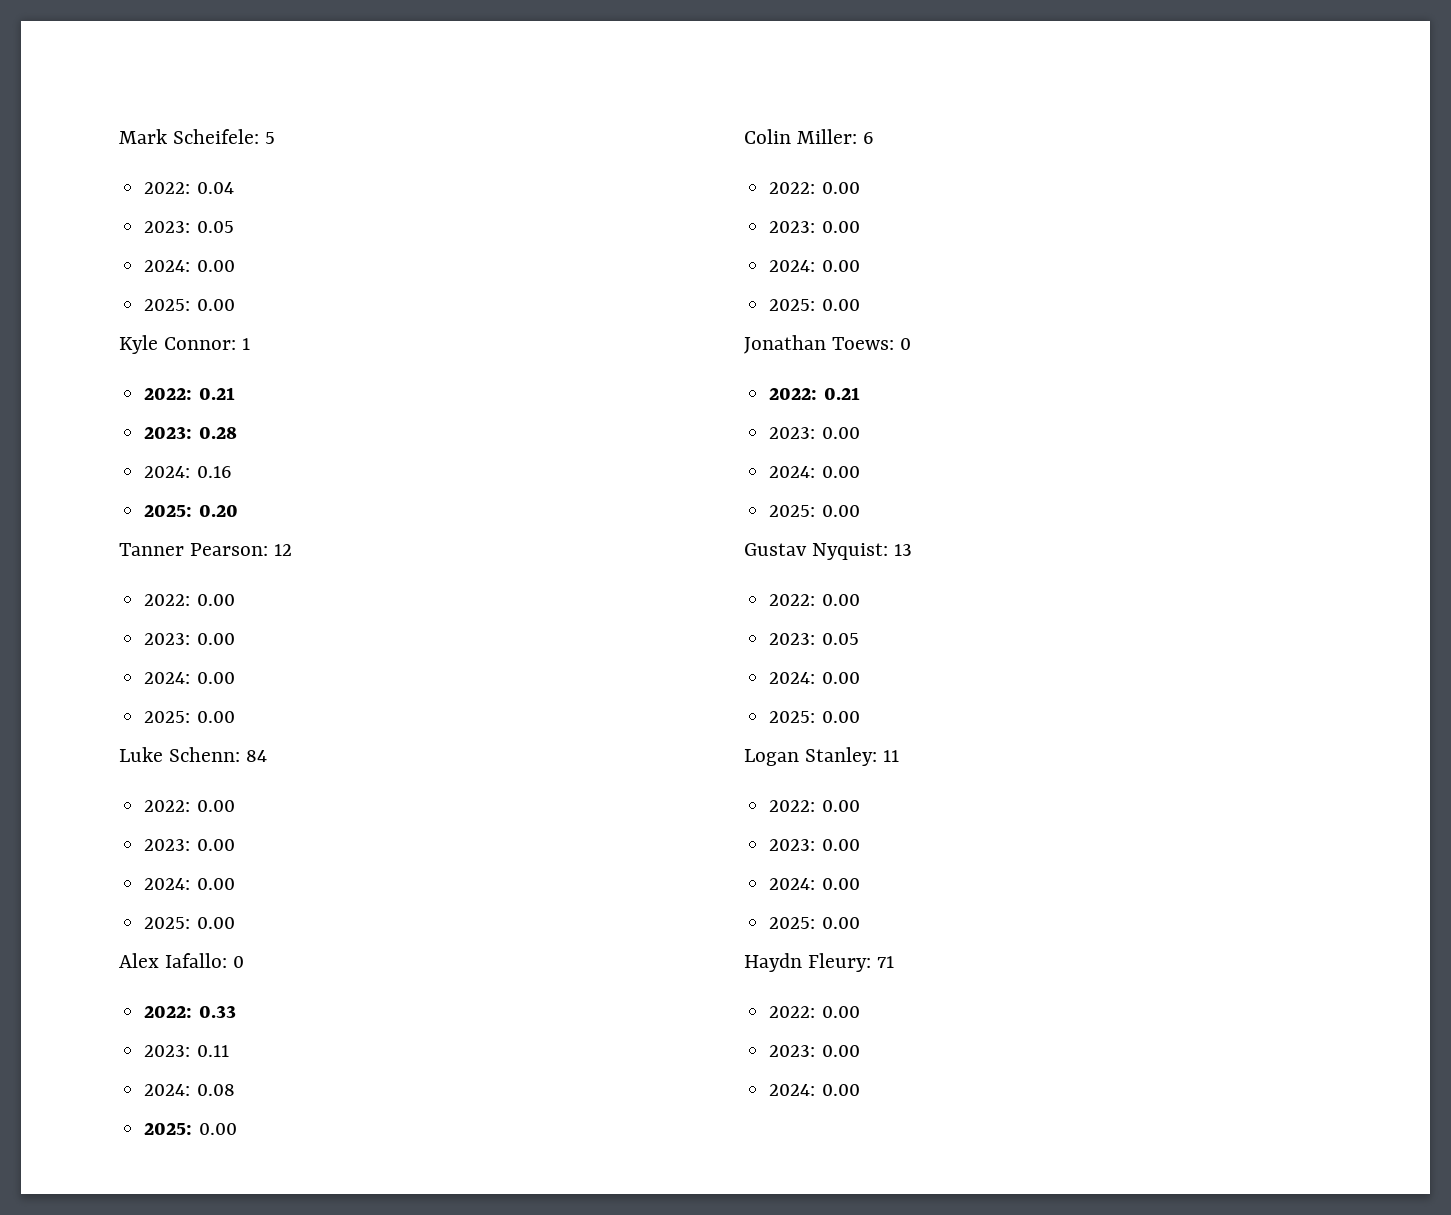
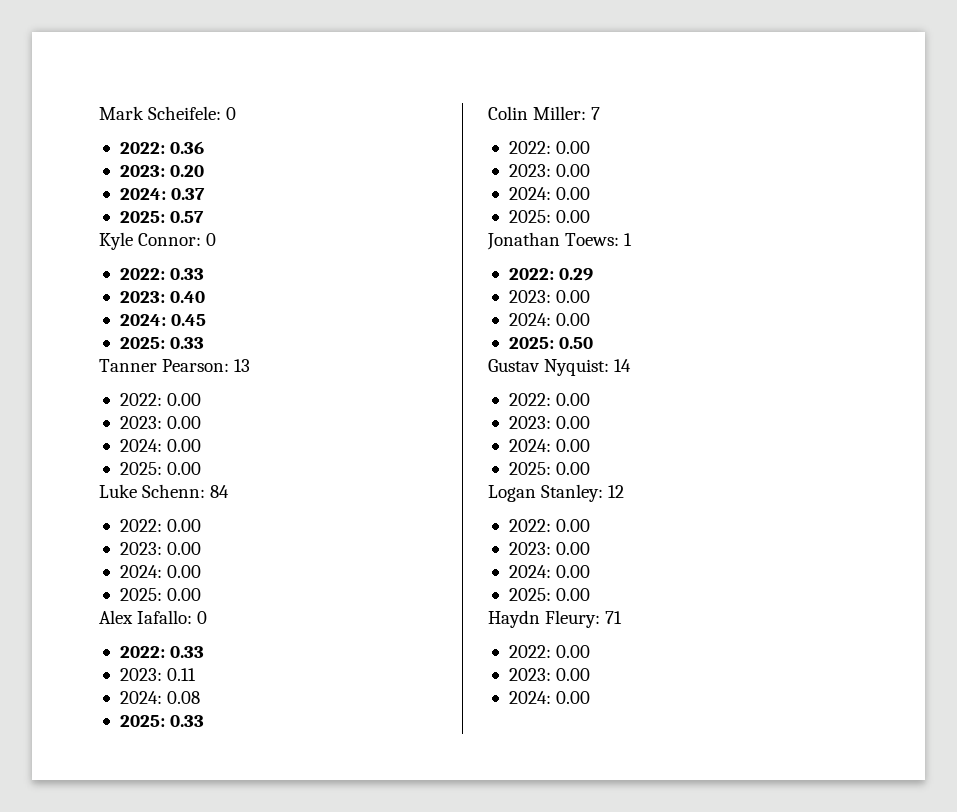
[265,132,276,144] [144,182,234,194] [144,221,234,233] [144,260,235,272] [144,299,235,311] 5 // 2022: 0.04 // 2023: 0.05 // 2024: 0.00 // 2025: 0.00 -> [226,107,237,120] [119,141,205,154] [119,165,205,177] [119,188,206,200] [119,211,205,223] 0 // 2022: 0.36 // 2023: 0.20 // 2024: 0.37 // 2025: 0.57
[242,338,251,350] [144,387,235,400] [144,426,237,439] [144,466,232,478] [144,504,238,517] 1 // 2022: 0.21 // 2023: 0.28 // 2024: 0.16 // 2025: 0.20 -> [206,233,217,246] [119,268,205,280] [119,291,206,303] [119,314,207,326] [119,337,205,349] 0 // 2022: 0.33 // 2023: 0.40 // 2024: 0.45 // 2025: 0.33
[274,544,293,556] 12 -> [234,359,251,372] 13
[198,1123,237,1135] 0.00 -> [170,715,205,727] 0.33
[863,132,875,144] 6 -> [591,107,601,120] 7
[900,338,912,350] [769,387,860,400] [769,427,860,439] [769,466,860,478] [769,505,860,517] [744,543,913,560] [769,594,860,606] [769,633,859,645] [769,672,860,684] [769,711,860,723] 0 // 2022: 0.21 // 2023: 0.00 // 2024: 0.00 // 2025: 0.00 // Gustav Nyquist: 13 // 2022: 0.00 // 2023: 0.05 // 2024: 0.00 // 2025: 0.00 -> [624,233,633,246] [508,268,594,281] [508,290,591,303] [508,313,591,326] [508,337,594,349] [488,359,632,376] [508,393,591,406] [508,416,591,429] [508,439,591,452] [508,462,591,475] 1 // 2022: 0.29 // 2023: 0.00 // 2024: 0.00 // 2025: 0.50 // Gustav Nyquist: 14 // 2022: 0.00 // 2023: 0.00 // 2024: 0.00 // 2025: 0.00
[883,750,900,762] 11 -> [608,485,625,498] 12

